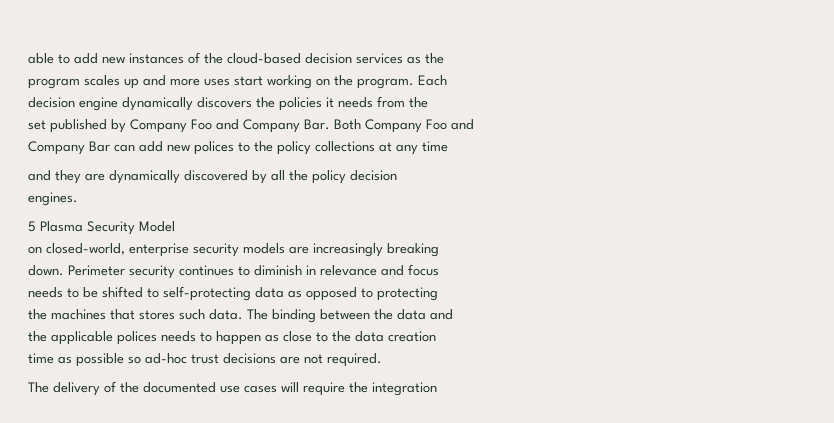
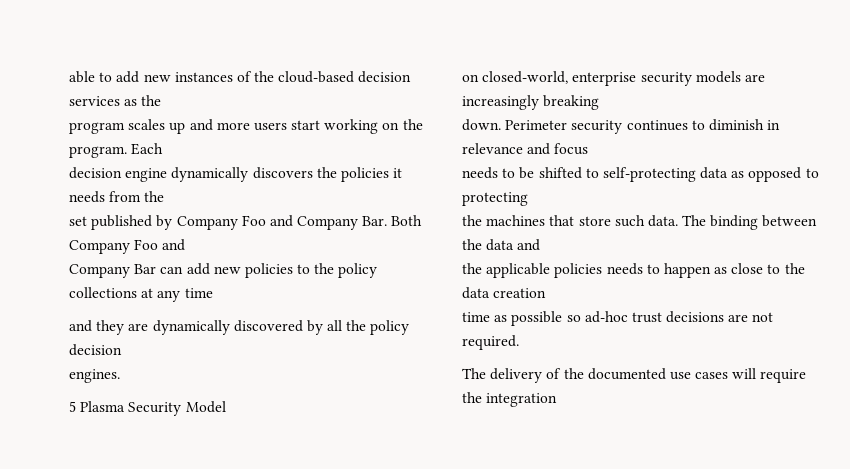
[204,78,230,86] uses -> [253,122,287,131] users
[194,141,234,155] polices -> [244,263,293,278] policies
[139,310,175,320] stores -> [578,216,611,226] store
[117,331,157,345] polices -> [554,263,603,278] policies

